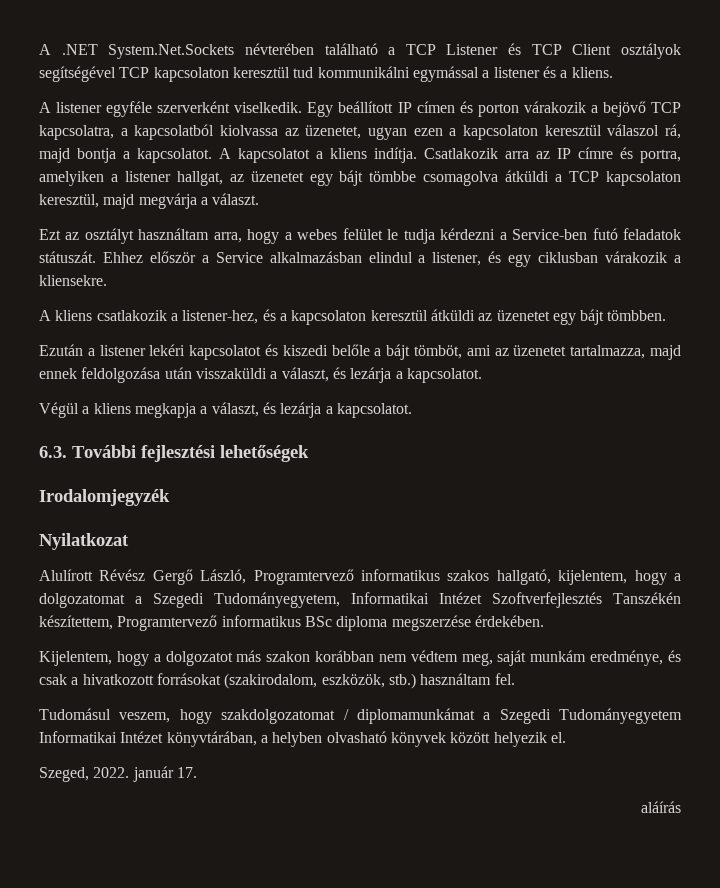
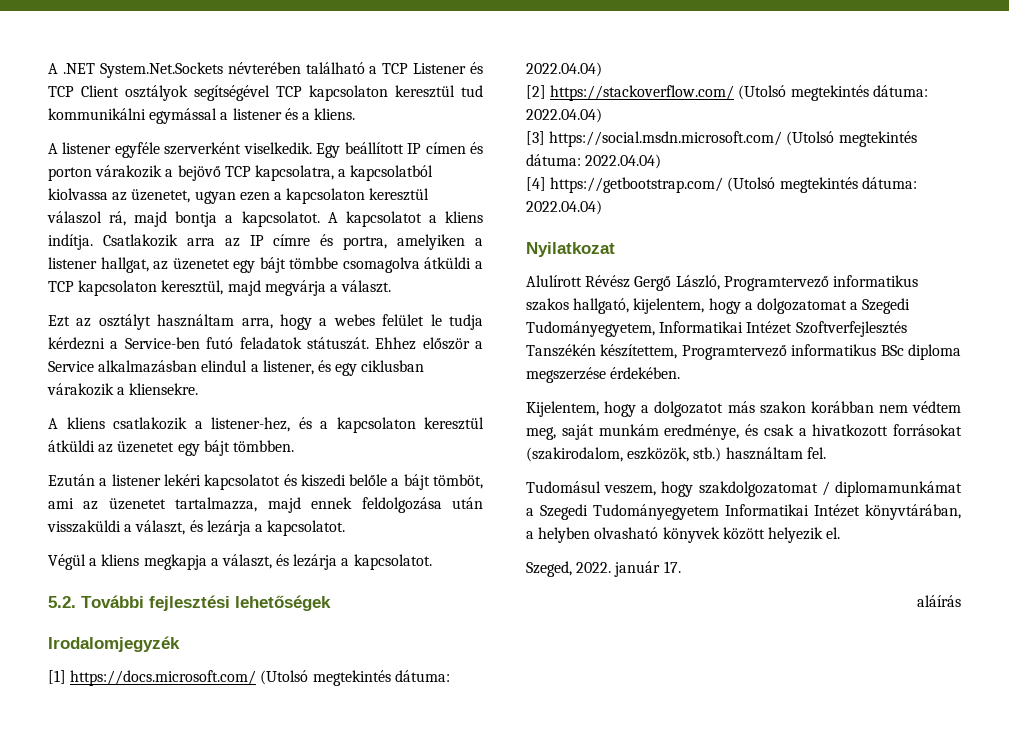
[39,446,67,458] 6.3. -> [48,596,76,608] 5.2.
(170, 497) none -> [48,670,450,686] [526,62,602,77] [526,85,928,101] [526,108,602,123] [526,131,917,147] [526,154,662,169] [526,177,917,193] [526,200,602,215] // [1] https://docs.microsoft.com/ (Utolsó megtekintés dátuma: 2022.04.04) // [2] https://stackoverflow.com/ (Utolsó megtekintés dátuma: 2022.04.04) // [3] https://social.msdn.microsoft.com/ (Utolsó megtekintés dátuma: 2022.04.04) // [4] https://getbootstrap.com/ (Utolsó megtekintés dátuma: 2022.04.04)

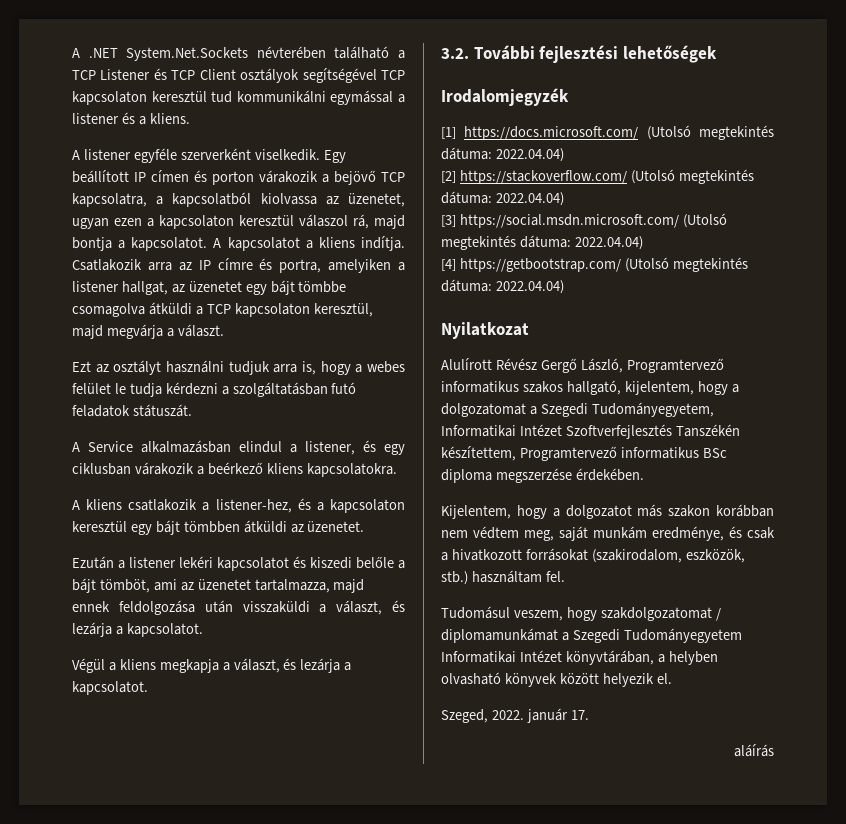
[157,314,273,329] használtam arra, -> [166,360,316,375] használni tudjuk arra is,
[124,337,200,349] Service-ben -> [232,382,328,397] szolgáltatásban
[375,337,483,350] Ehhez először a -> [72,442,80,452] // A
[129,383,199,395] kliensekre. -> [207,462,397,477] beérkező kliens kapcsolatokra.
[48,440,294,456] átküldi az üzenetet egy bájt tömbben. -> [130,520,365,535] egy bájt tömbben átküldi az üzenetet.
[48,596,76,608] 5.2. -> [441,48,469,59] 3.2.

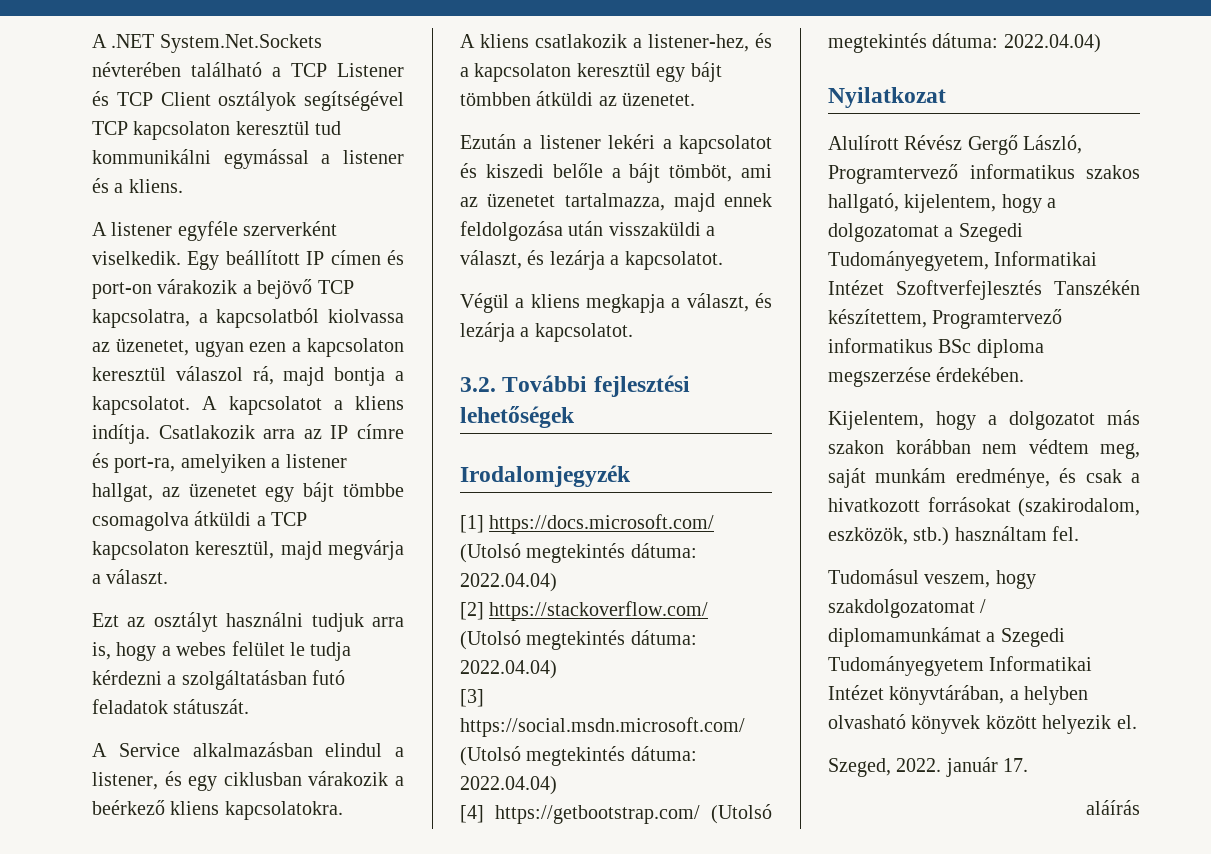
[212,171,254,185] porton -> [92,282,152,299] port-on
[279,259,322,273] portra, -> [114,456,176,473] port-ra,
(213, 562) none -> [662,139,672,149] a

